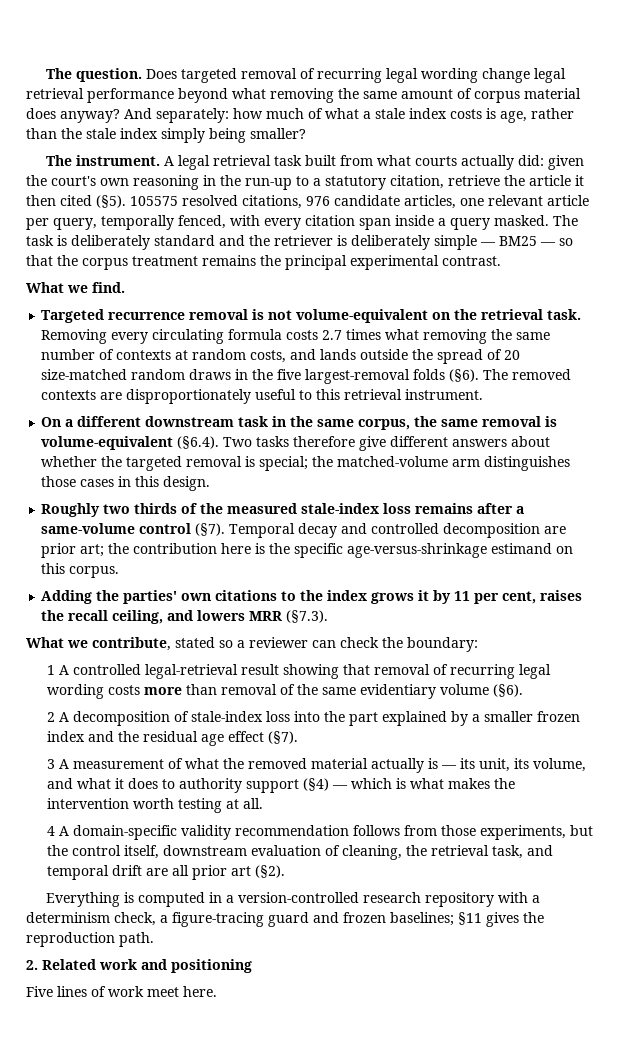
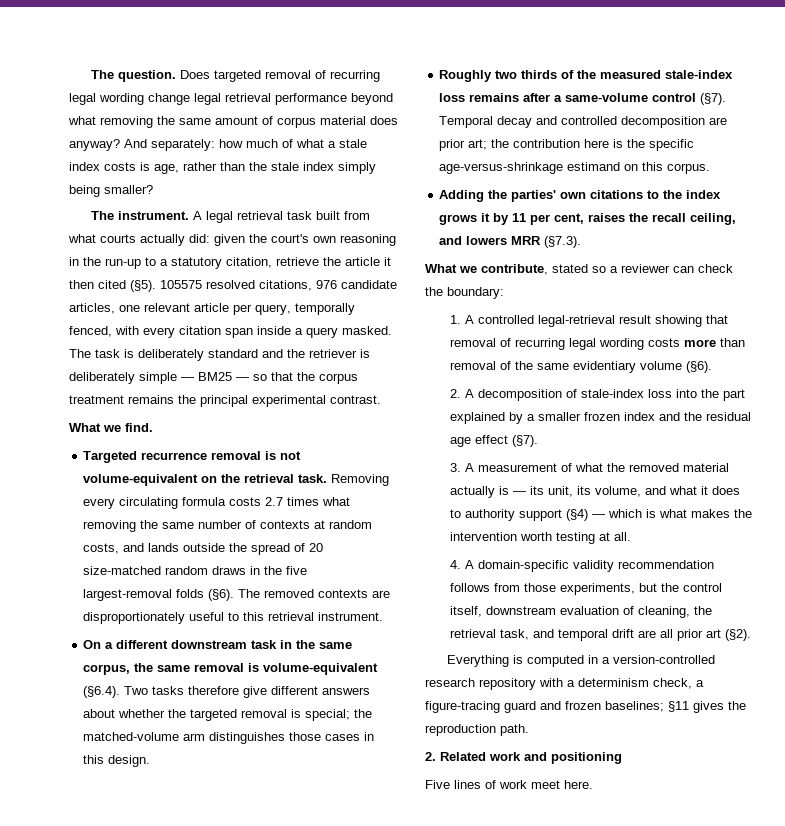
[46,665,55,675] 1 -> [449,315,461,324] 1.
[46,712,55,722] 2 -> [449,389,461,398] 2.
[46,759,55,769] 3 -> [449,463,461,472] 3.
[46,826,55,836] 4 -> [449,560,461,569] 4.

